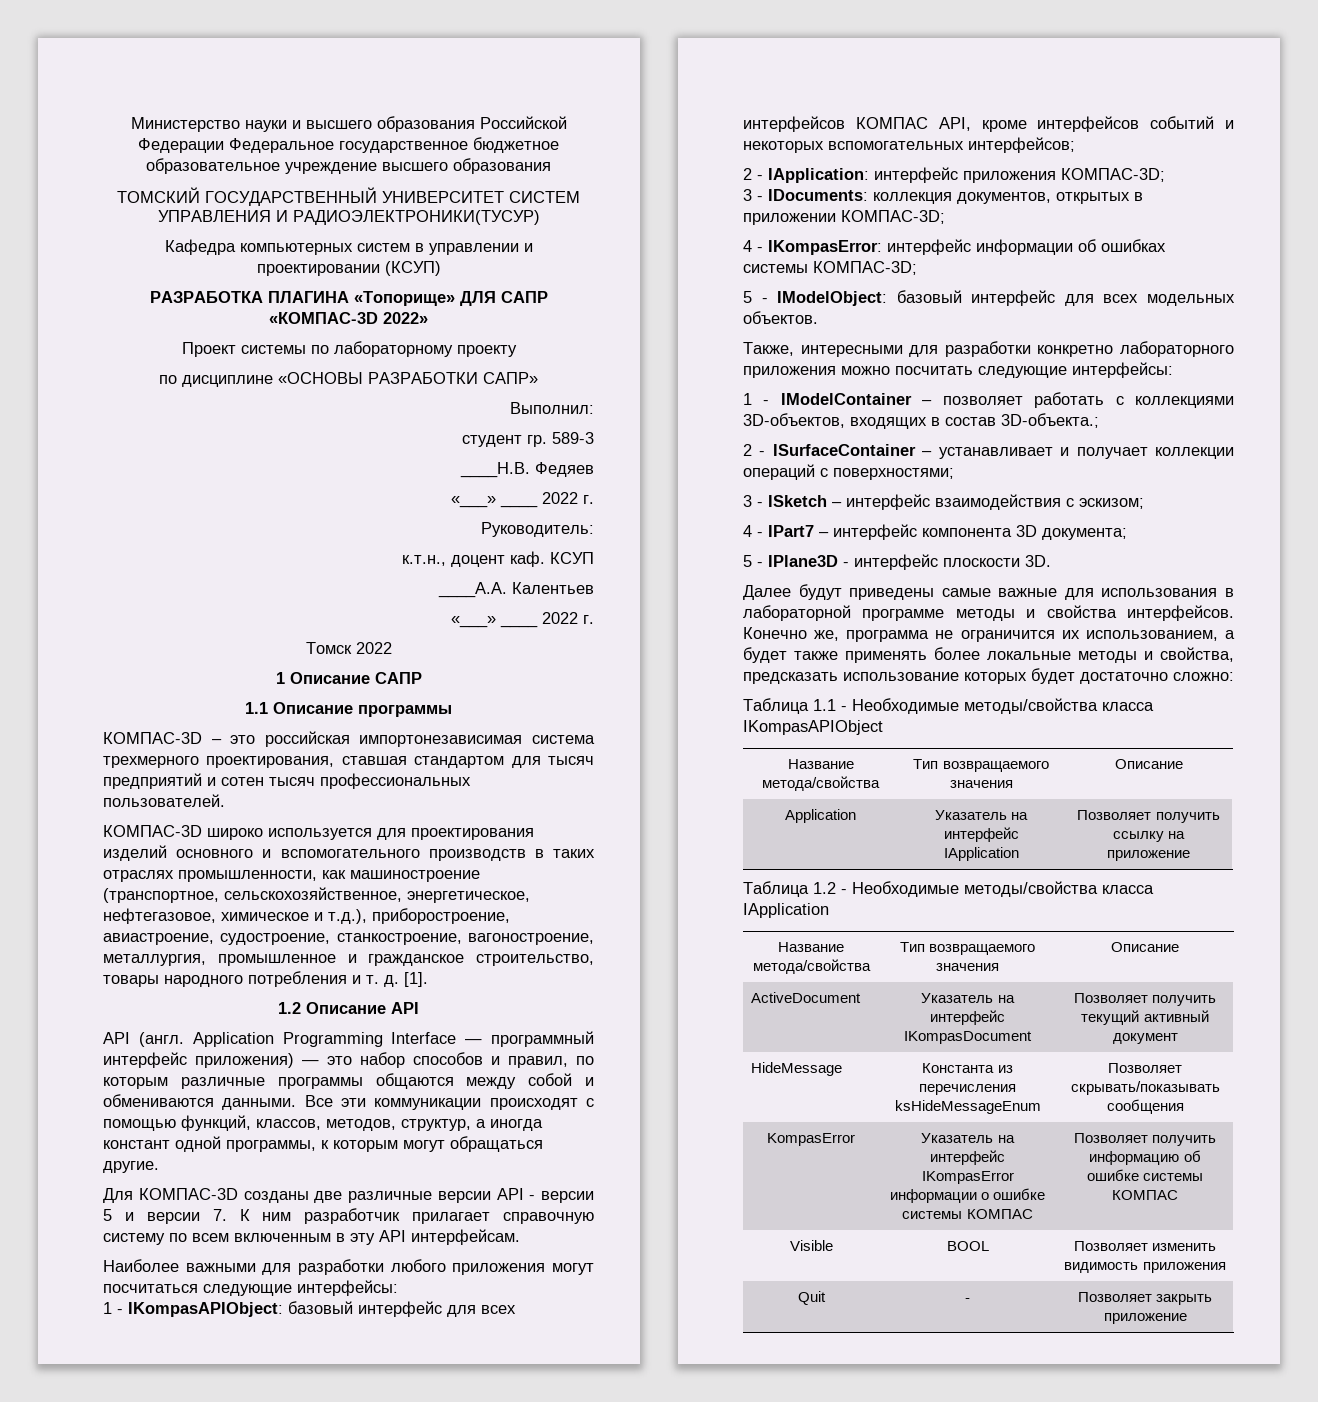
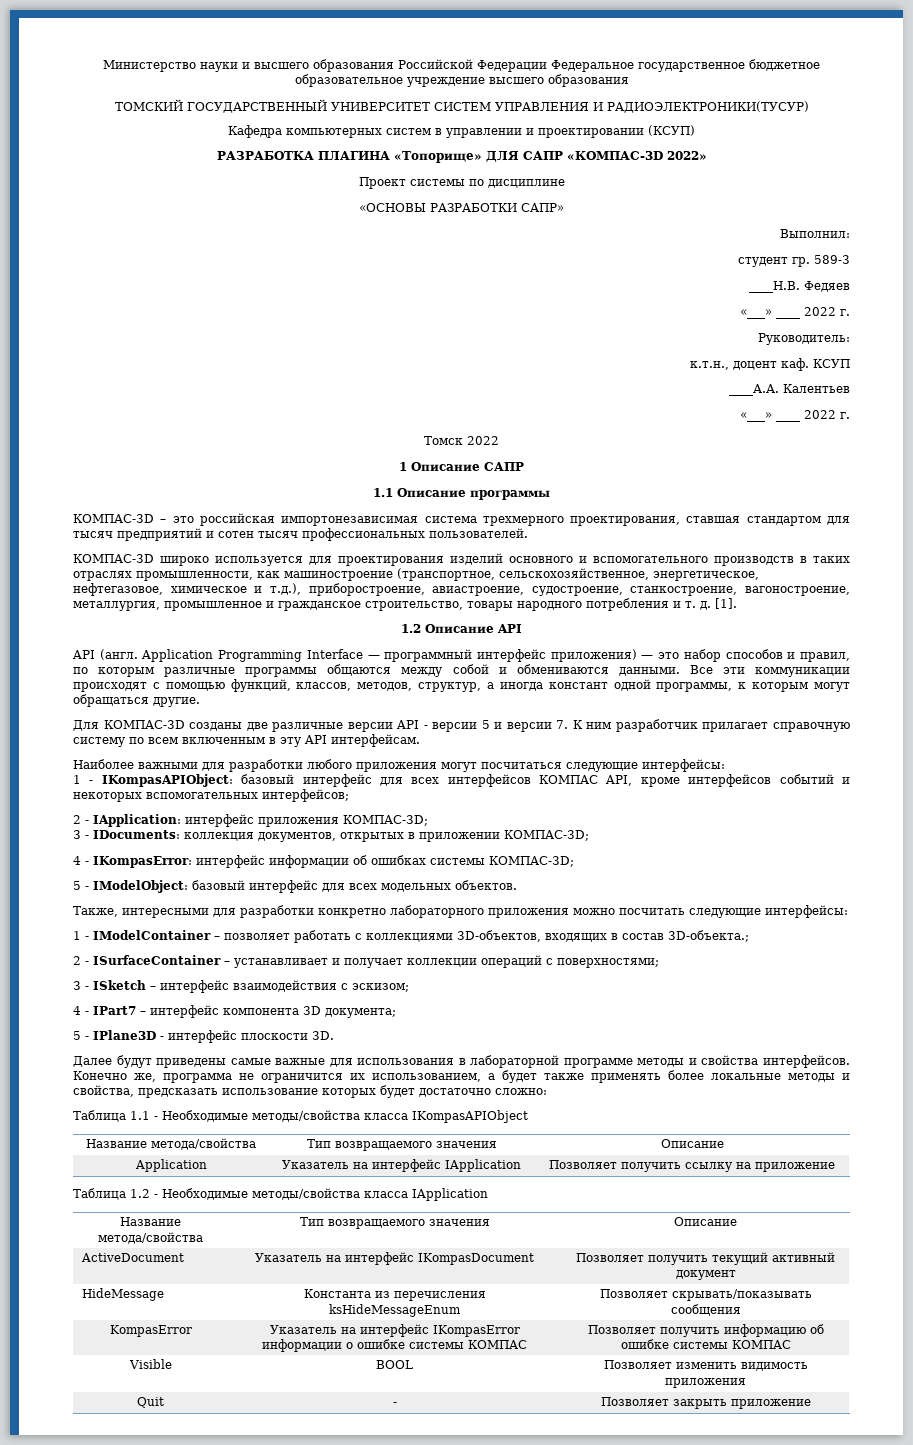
[333,341,517,357] [159,375,273,387] лабораторному проекту // по дисциплине -> [487,179,565,188] дисциплине //

